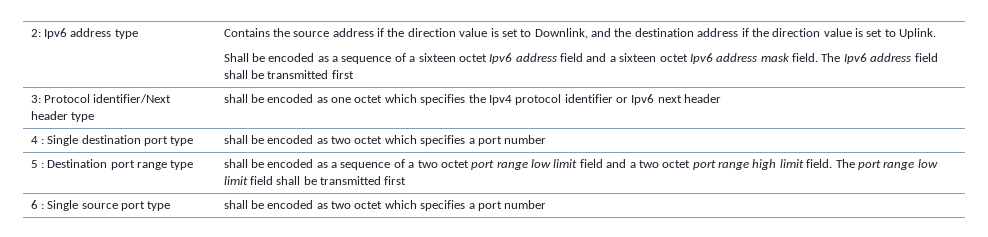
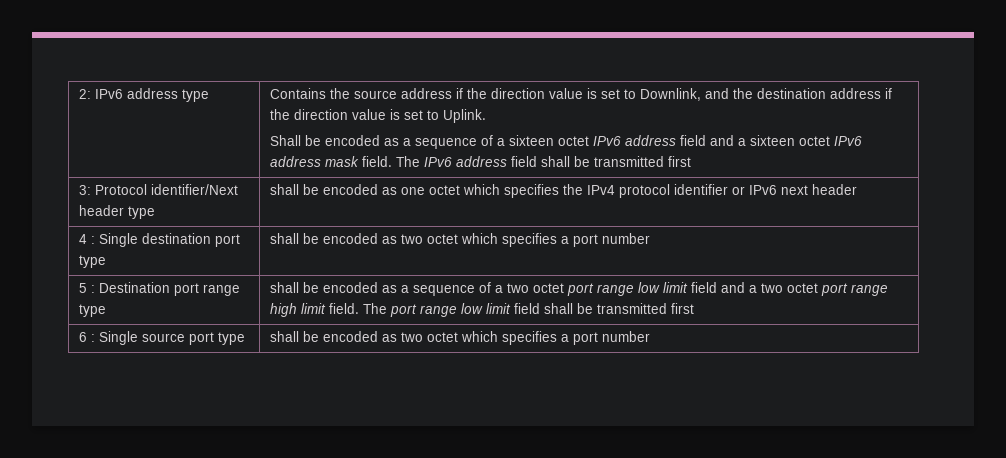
[43,28,67,39] Ipv6 -> [94,89,123,99] IPv6
[489,53,513,64] Ipv6 -> [592,136,621,146] IPv6
[689,53,713,64] Ipv6 -> [833,136,862,146] IPv6
[843,53,867,64] Ipv6 -> [423,157,452,167] IPv6
[488,95,512,105] Ipv4 -> [586,185,615,195] IPv4
[631,94,655,105] Ipv6 -> [748,185,777,195] IPv6

